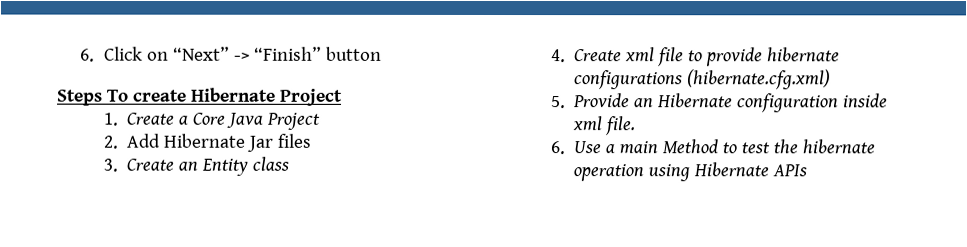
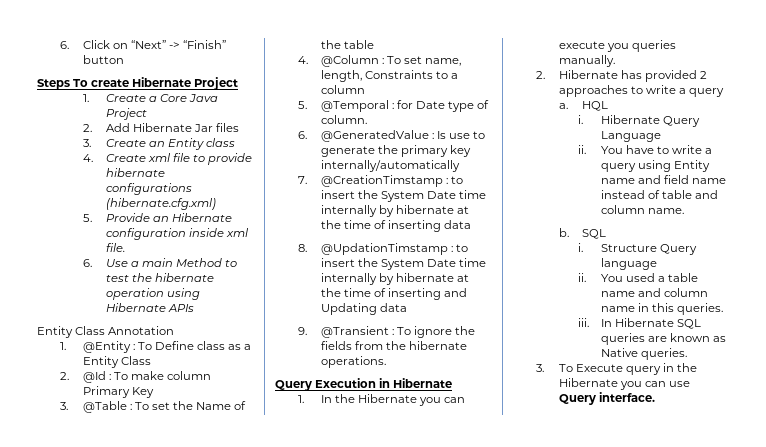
(808, 170) none -> [37,326,175,338] [59,341,252,353] [82,356,151,368] [59,371,212,383] [82,386,154,398] [59,401,247,413] [320,40,374,49] [297,55,462,67] [320,70,459,82] [320,85,365,94] [297,100,490,112] [320,115,367,124] [297,130,486,142] [320,145,472,157] [320,160,460,172] [297,175,463,187] [320,190,487,202] [320,205,470,217] [320,220,472,232] [297,243,468,255] [320,258,487,270] [320,273,470,285] [320,288,468,300] [320,303,407,315] [297,326,476,338] [320,341,468,350] [320,356,386,368] [275,378,453,391] [297,394,466,406] [558,40,676,52] [558,55,615,67] [535,70,708,82] [558,85,725,97] [558,101,608,111] [577,115,700,127] [600,131,661,142] [577,145,713,154] [600,160,710,172] [600,175,727,184] [600,190,719,199] [600,205,684,214] [558,228,606,239] [577,243,697,255] [600,258,657,270] [577,273,699,282] [600,288,708,297] [600,303,724,315] [577,318,701,329] [600,333,727,345] [600,348,687,360] [535,363,698,375] [558,378,691,390] [558,392,655,405] // Entity Class Annotation // 1. @Entity : To Define class as a Entity Class // 2. @Id : To make column Primary Key // 3. @Table : To set the Name of the table // 4. @Column : To set name, length, Constraints to a column // 5. @Temporal : for Date type of column. // 6. @GeneratedValue : Is use to generate the primary key internally/automatically // 7. @CreationTimstamp : to insert the System Date time internally by hibernate at the time of inserting data // 8. @UpdationTimstamp : to insert the System Date time internally by hibernate at the time of inserting and Updating data // 9. @Transient : To ignore the fields from the hibernate operations. // Query Execution in Hibernate // 1. In the Hibernate you can execute you queries manually. // 2. Hibernate has provided 2 approaches to write a query // a. HQL // i. Hibernate Query Language // ii. You have to write a query using Entity name and field name instead of table and column name. // b. SQL // i. Structure Query language // ii. You used a table name and column name in this queries. // iii. In Hibernate SQL queries are known as Native queries. // 3. To Execute query in the Hibernate you can use Query interface.

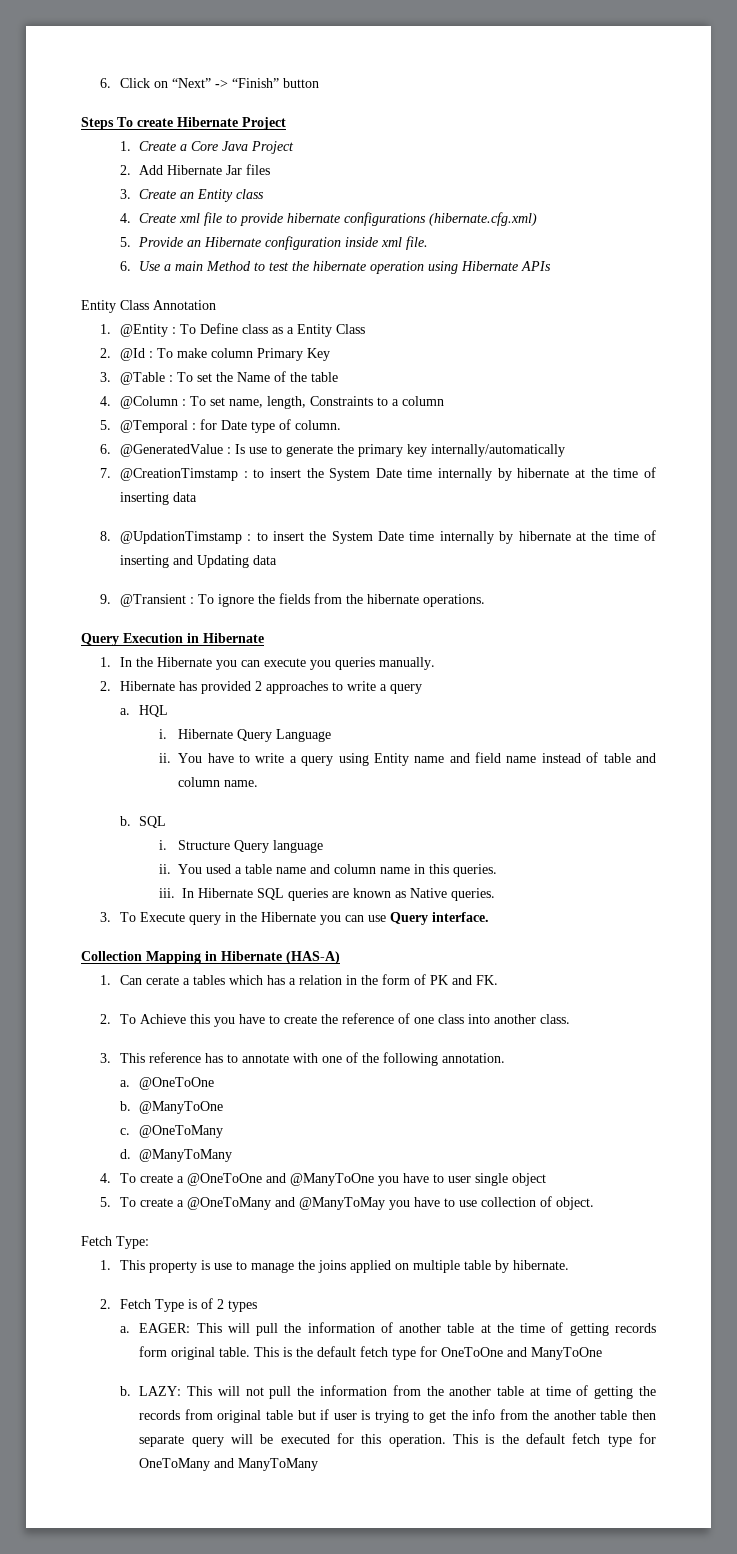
(655, 397) none -> [81,951,340,964] [100,974,498,985] [100,1013,570,1027] [100,1052,505,1066] [119,1077,215,1090] [119,1101,224,1114] [119,1125,224,1138] [119,1149,233,1162] [100,1173,546,1186] [100,1196,594,1210] [81,1236,149,1249] [100,1260,569,1273] [100,1298,257,1312] [119,1322,657,1336] [139,1346,603,1360] [119,1385,657,1399] [139,1409,656,1423] [139,1433,656,1447] [139,1458,319,1471] // Collection Mapping in Hibernate (HAS-A) // 1. Can cerate a tables which has a relation in the form of PK and FK. // 2. To Achieve this you have to create the reference of one class into another class. // 3. This reference has to annotate with one of the following annotation. // a. @OneToOne // b. @ManyToOne // c. @OneToMany // d. @ManyToMany // 4. To create a @OneToOne and @ManyToOne you have to user single object // 5. To create a @OneToMany and @ManyToMay you have to use collection of object. // Fetch Type: // 1. This property is use to manage the joins applied on multiple table by hibernate. // 2. Fetch Type is of 2 types // a. EAGER: This will pull the information of another table at the time of getting records form original table. This is the default fetch type for OneToOne and ManyToOne // b. LAZY: This will not pull the information from the another table at time of getting the records from original table but if user is trying to get the info from the another table then separate query will be executed for this operation. This is the default fetch type for OneToMany and ManyToMany

